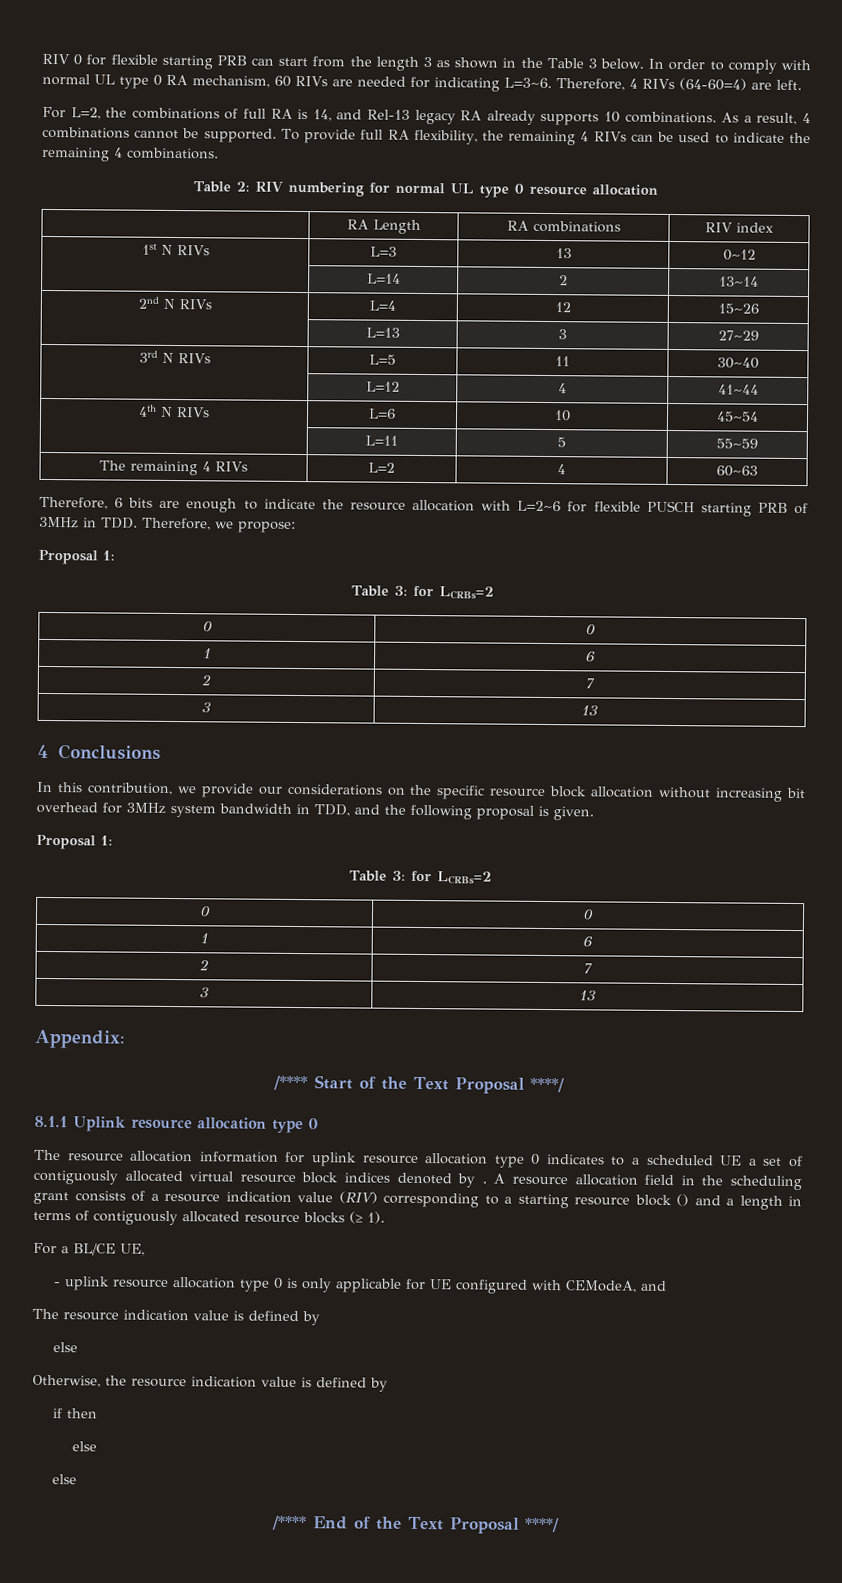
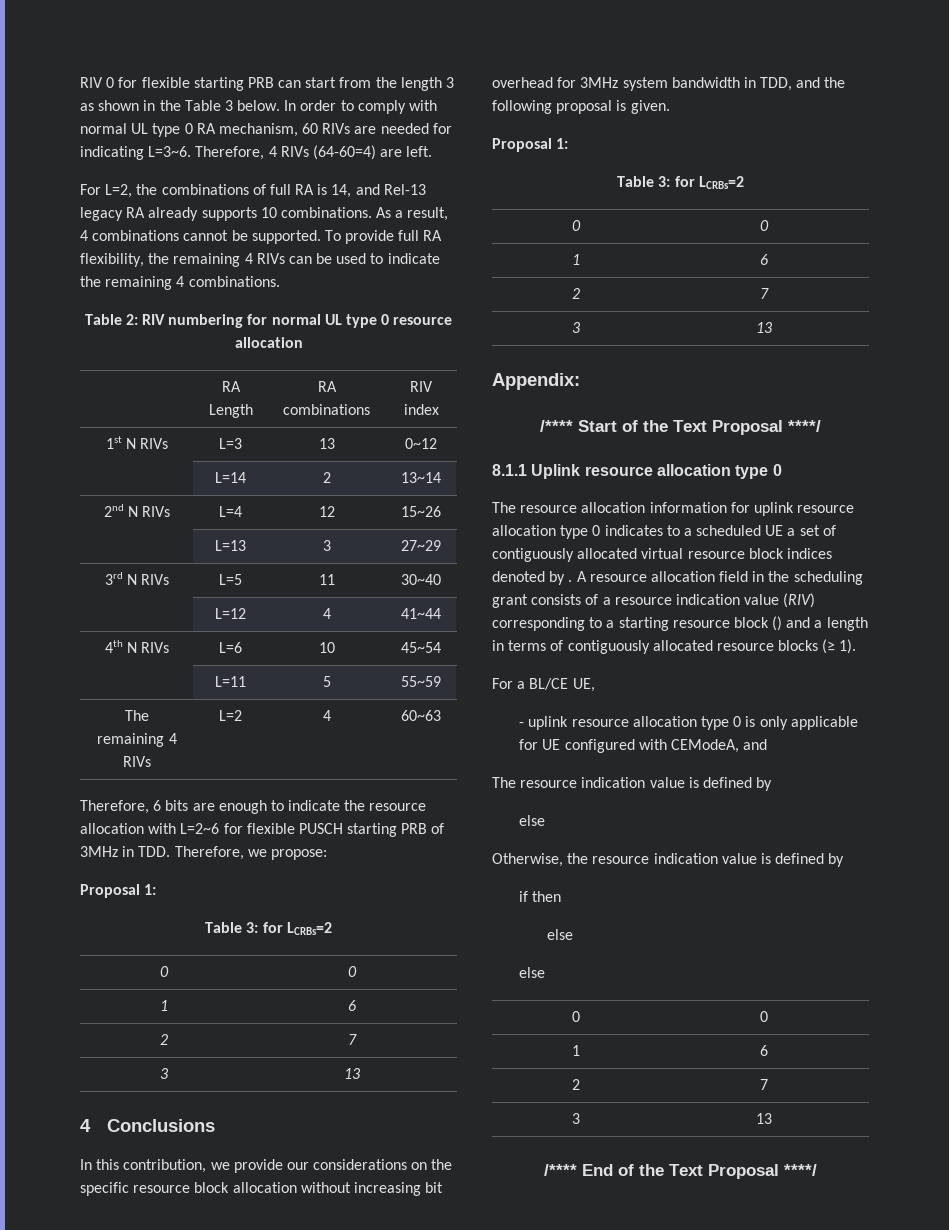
(77, 1479) none -> [572,1011,580,1022] [760,1011,768,1022] [572,1045,580,1056] [760,1045,768,1056] [572,1079,580,1090] [760,1079,768,1090] [572,1113,580,1124] [756,1113,772,1124] // 0 | 0 // 1 | 6 // 2 | 7 // 3 | 13

